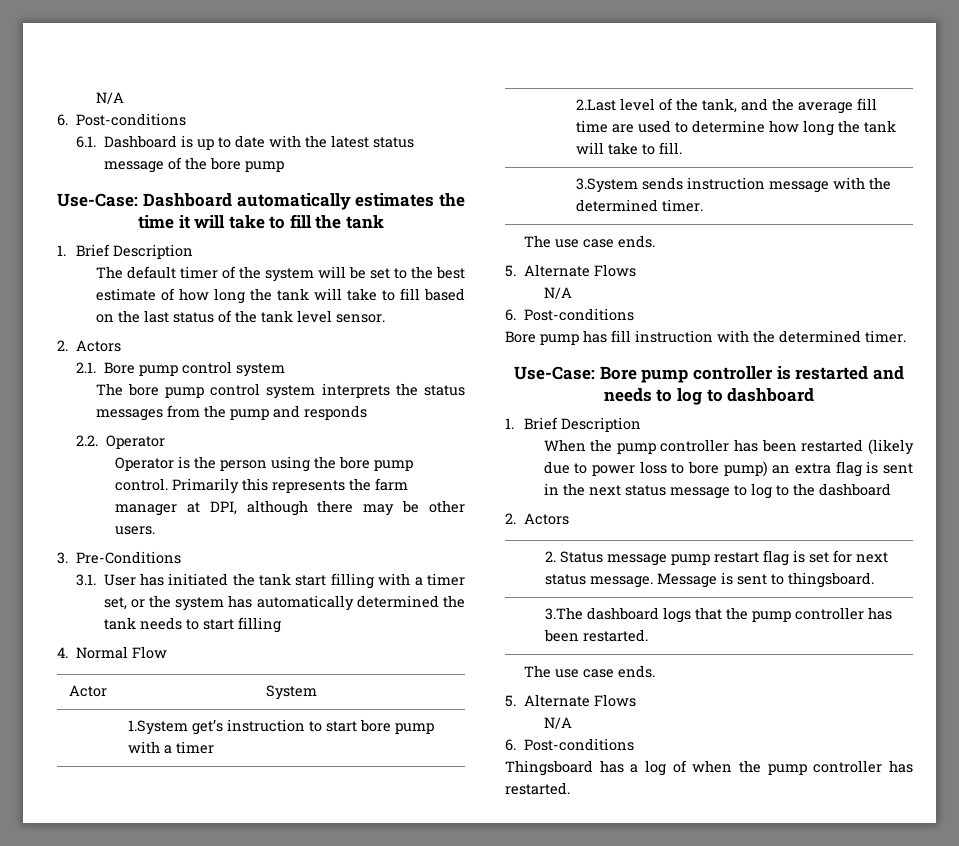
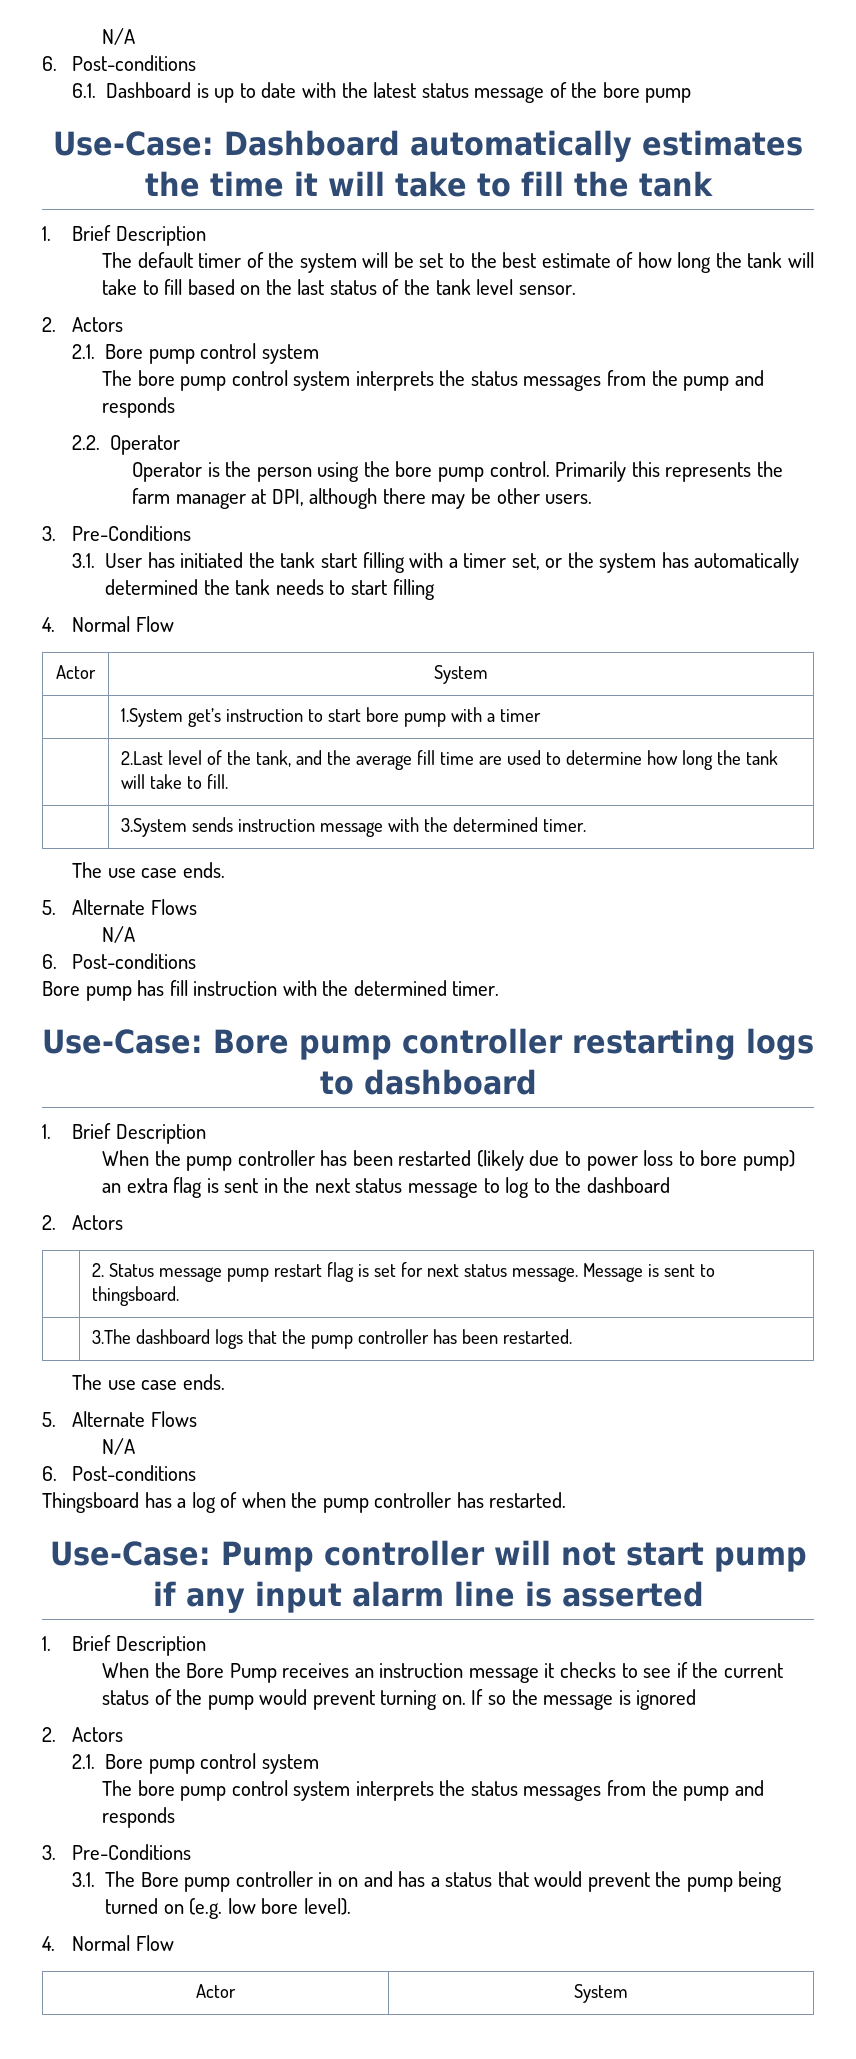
[776,366,904,380] [603,388,702,405] is restarted and needs to log -> [572,1028,814,1060] restarting logs
(570, 788) none -> [49,1540,807,1572] [152,1581,704,1613] [42,1635,206,1656] [102,1662,783,1683] [102,1689,697,1710] [42,1727,124,1742] [72,1753,319,1774] [102,1780,764,1801] [102,1807,176,1828] [42,1844,192,1860] [72,1871,783,1892] [105,1898,352,1919] [42,1935,174,1951] [196,1984,236,1998] [574,1984,629,2003] // Use-Case: Pump controller will not start pump if any input alarm line is asserted // 1. Brief Description // When the Bore Pump receives an instruction message it checks to see if the current status of the pump would prevent turning on. If so the message is ignored // 2. Actors // 2.1. Bore pump control system // The bore pump control system interprets the status messages from the pump and responds // 3. Pre-Conditions // 3.1. The Bore pump controller in on and has a status that would prevent the pump being turned on (e.g. low bore level). // 4. Normal Flow // Actor | System

